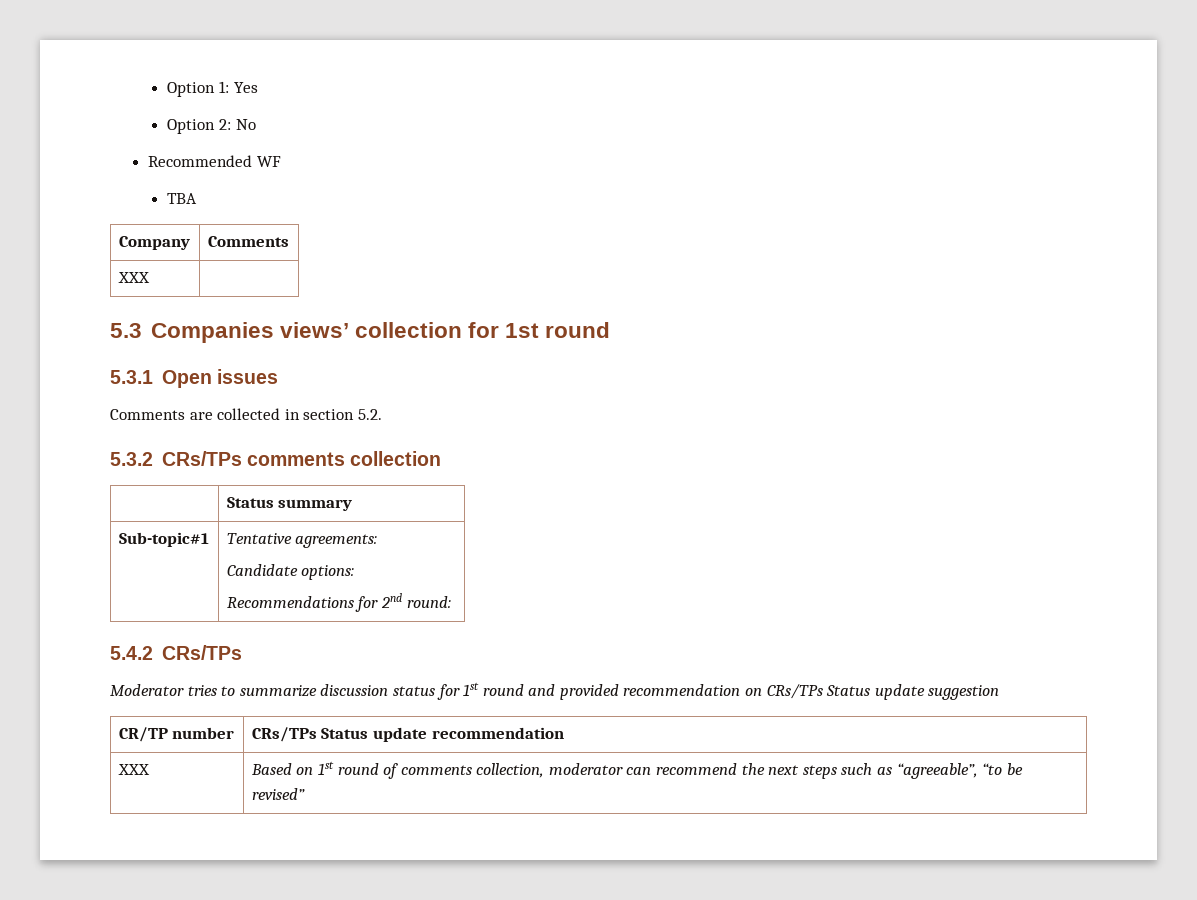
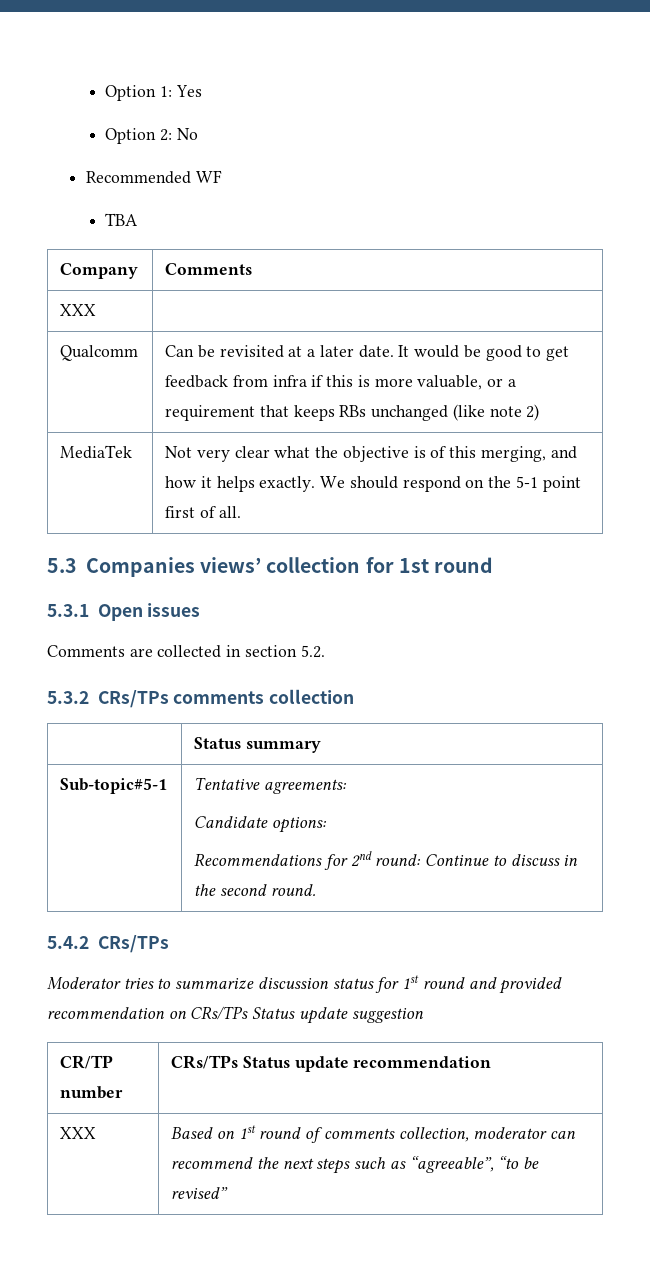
(150, 277) none -> [60,345,139,361] [165,345,569,361] [165,375,516,390] [165,404,540,421] [60,445,133,459] [165,446,577,462] [165,476,581,492] [165,506,241,518] // Qualcomm | Can be revisited at a later date. It would be good to get feedback from infra if this is more valuable, or a requirement that keeps RBs unchanged (like note 2) // MediaTek | Not very clear what the objective is of this merging, and how it helps exactly. We should respond on the 5-1 point first of all.
[118,532,209,547] Sub-topic#1 -> [60,778,168,794] Sub-topic#5-1
(451, 602) none -> [425,854,579,866] [194,884,316,896] Continue to discuss in the second round.

